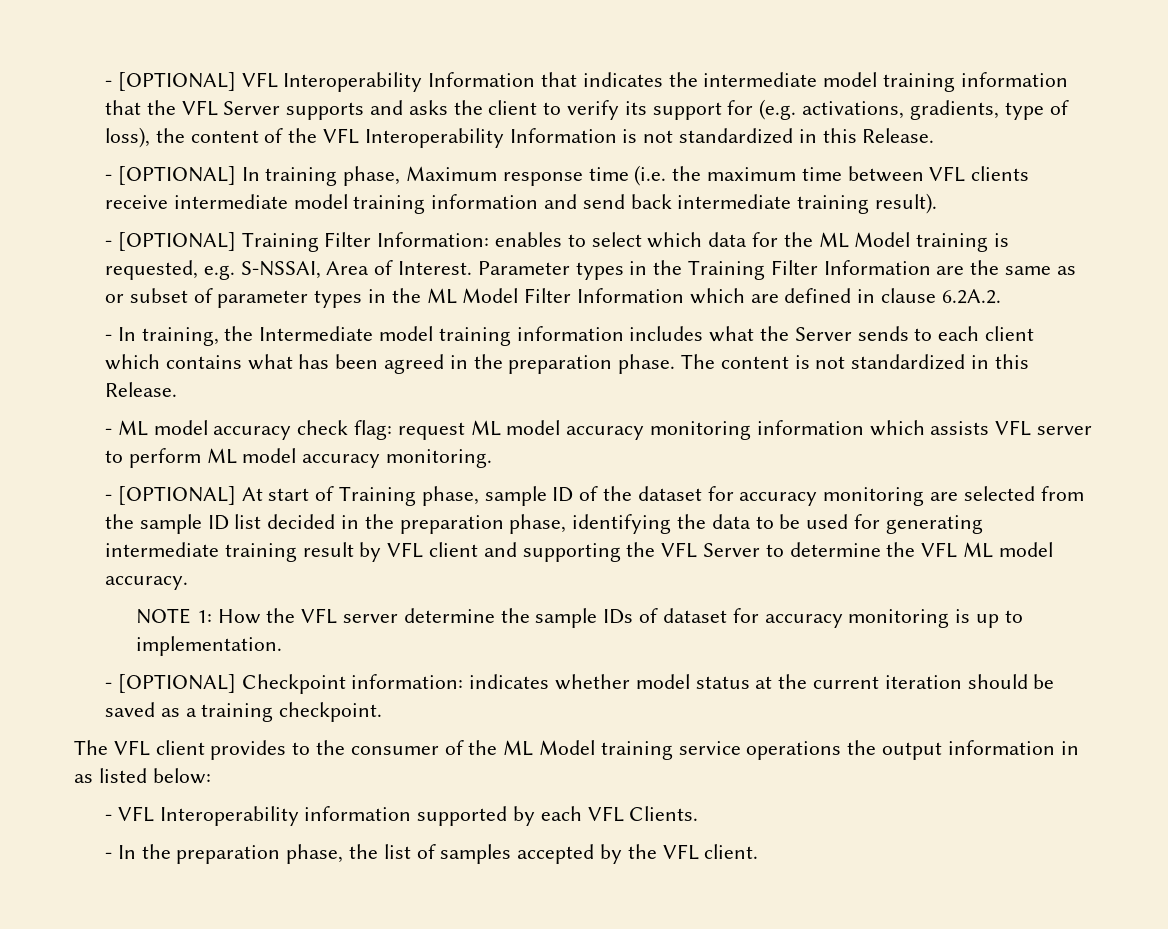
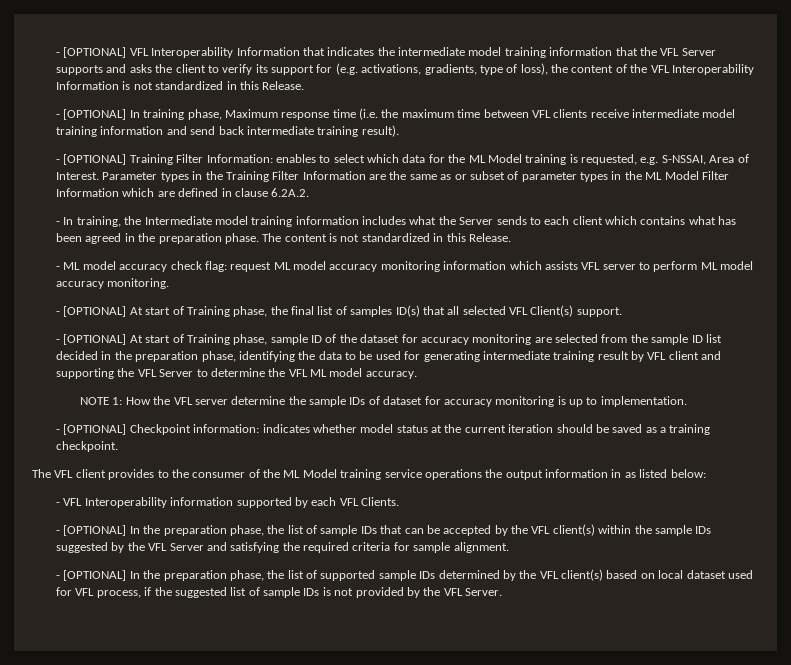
(493, 458) none -> [56,305,622,317] // - [OPTIONAL] At start of Training phase, the final list of samples ID(s) that all selected VFL Client(s) support.
[117,844,759,864] In the preparation phase, the list of samples accepted by the VFL client. -> [63,524,712,536] [56,542,509,553] [56,569,753,581] [56,587,503,598] [OPTIONAL] In the preparation phase, the list of sample IDs that can be accepted by the VFL client(s) within the sample IDs suggested by the VFL Server and satisfying the required criteria for sample alignment. // - [OPTIONAL] In the preparation phase, the list of supported sample IDs determined by the VFL client(s) based on local dataset used for VFL process, if the suggested list of sample IDs is not provided by the VFL Server.

